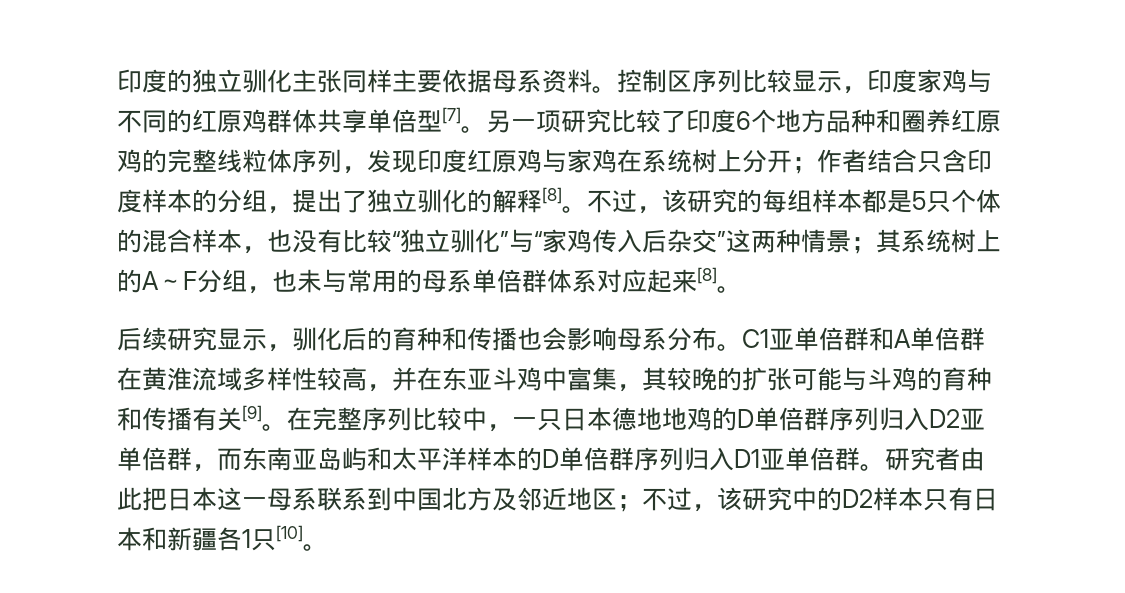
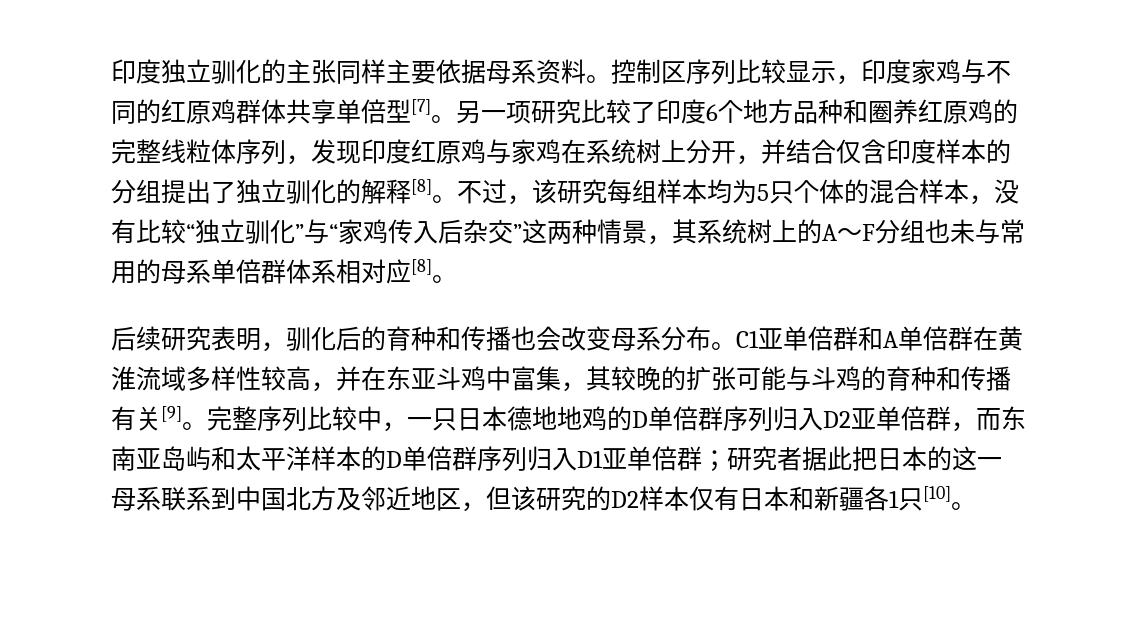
[117,69,292,93] 印度的独立驯化 -> [111,59,286,84] 印度独立驯化的
[792,149,942,174] ；作者结合只 -> [736,139,861,165] ，并结合仅
[267,206,292,214] ， -> (161, 191) none
[737,189,762,213] 的 -> (607, 191) none
[862,189,912,213] 都是 -> [707,179,757,204] 均为
[267,229,292,252] 也 -> (994, 200) none
[851,237,876,254] ； -> [647,235,672,245] ，
[247,286,272,294] ， -> (925, 231) none
[597,269,697,293] 对应起来 -> [336,259,411,284] 相对应
[217,328,267,351] 显示 -> [211,326,261,351] 表明
[567,327,617,351] 影响 -> [561,326,611,351] 改变
[287,407,312,431] 在 -> (207, 426) none
[860,447,985,471] 。研究者由 -> [702,446,827,472] ；研究者据
(217, 499) none -> [927,446,952,471] 的
[617,487,817,512] ；不过，该研究中 -> [461,486,586,512] ，但该研究
[923,489,948,511] 只 -> [689,486,714,511] 仅

